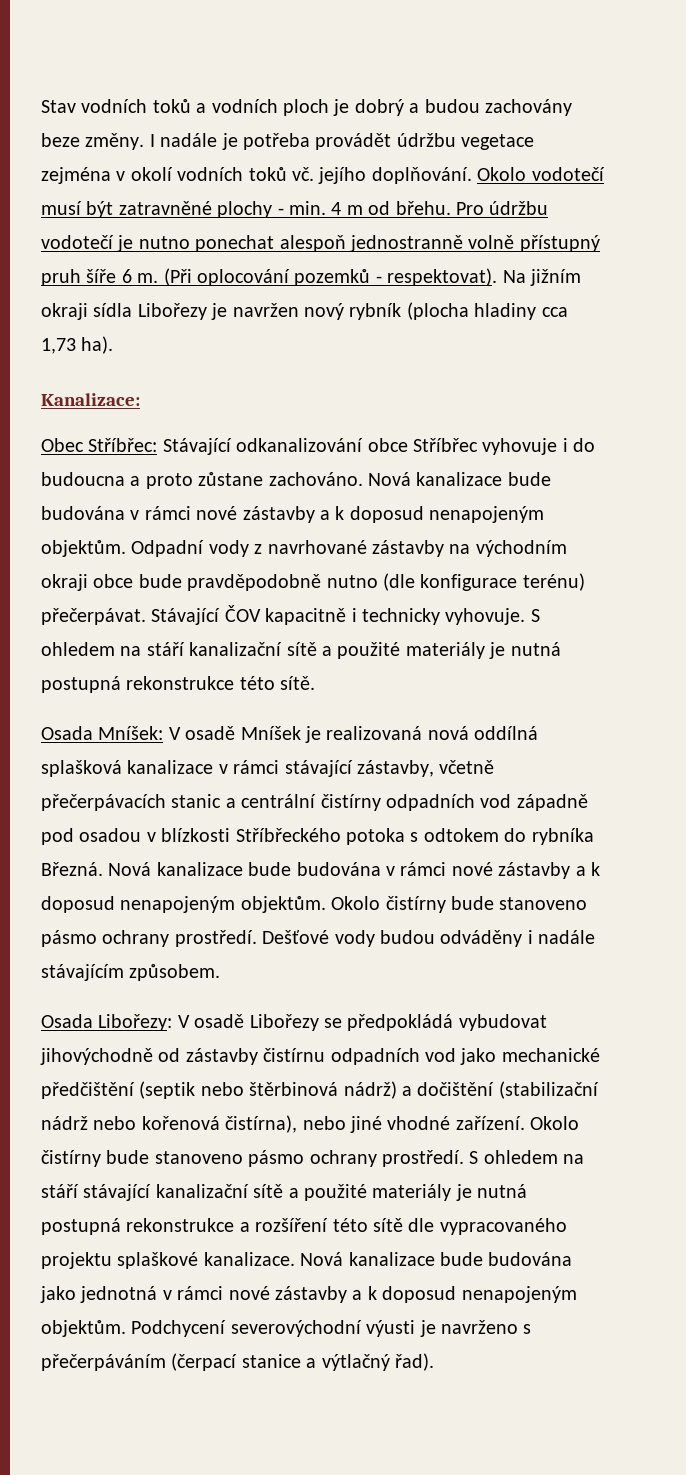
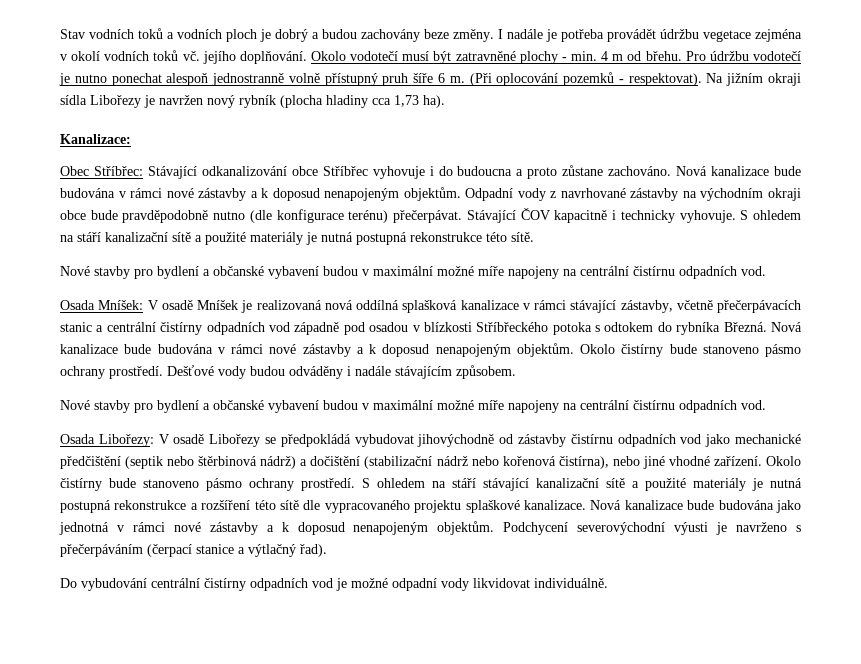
(316, 683) none -> [60,266,766,279] // Nové stavby pro bydlení a občanské vybavení budou v maximální možné míře napojeny na centrální čistírnu odpadních vod.
(221, 972) none -> [60,400,766,413] // Nové stavby pro bydlení a občanské vybavení budou v maximální možné míře napojeny na centrální čistírnu odpadních vod.
(434, 1362) none -> [60,578,608,591] // Do vybudování centrální čistírny odpadních vod je možné odpadní vody likvidovat individuálně.

